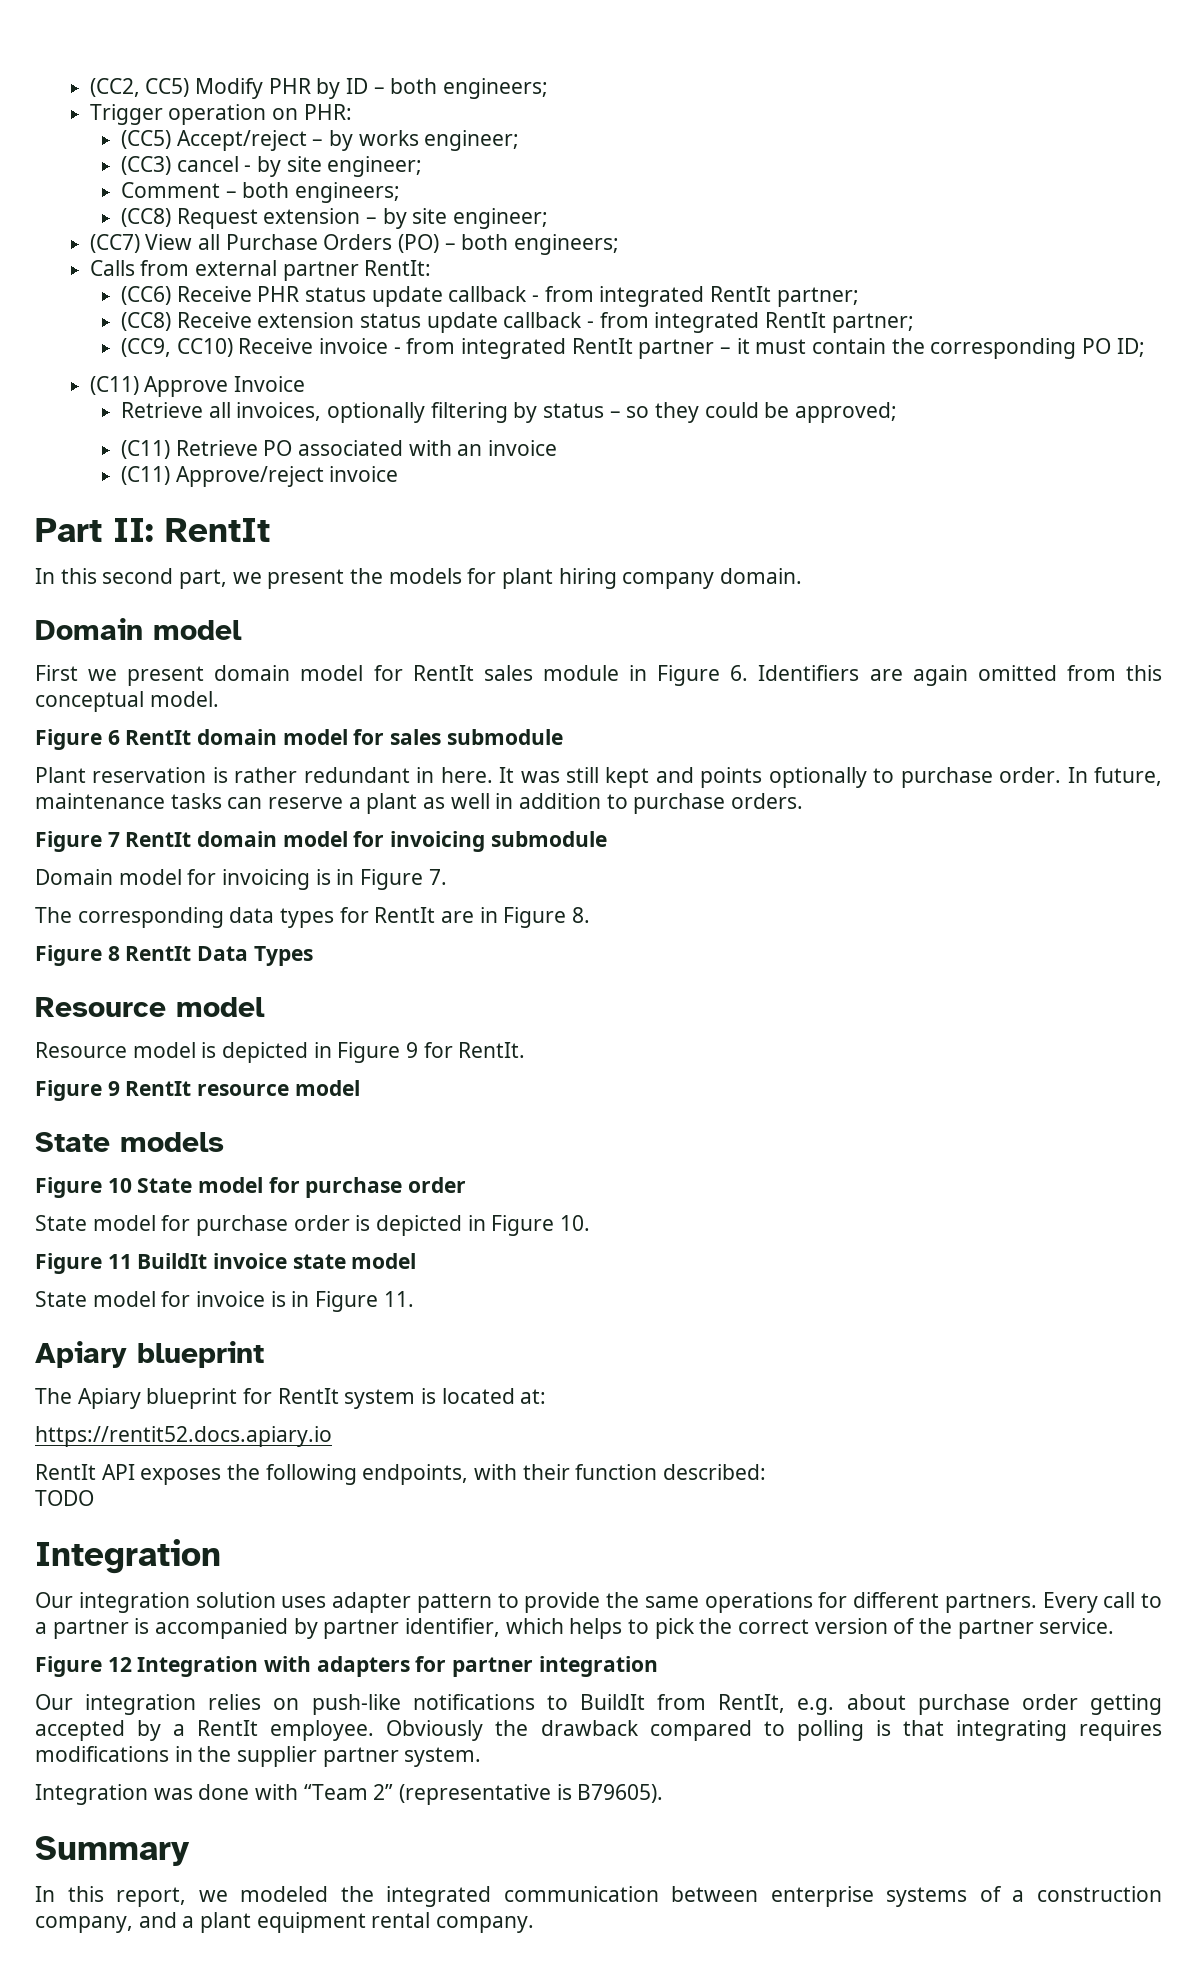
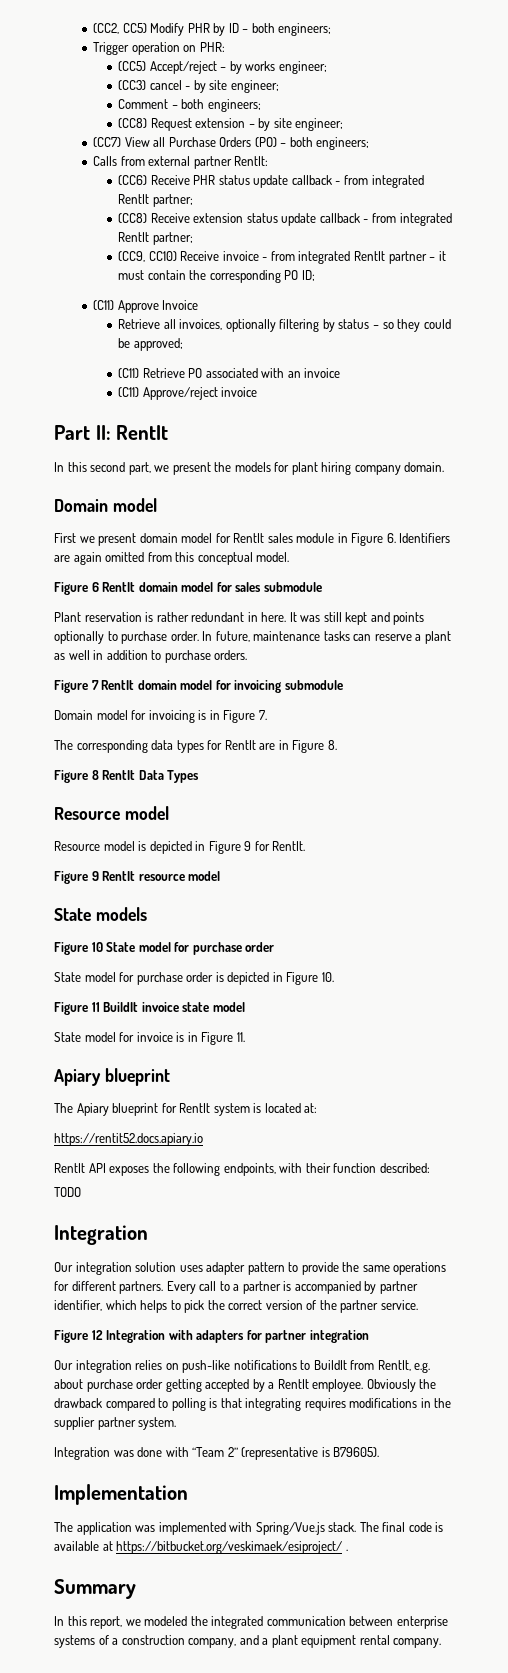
(664, 1793) none -> [54,1484,188,1505] [54,1522,444,1535] [54,1541,348,1554] // Implementation // The application was implemented with Spring/Vue.js stack. The final code is available at https://bitbucket.org/veskimaek/esiproject/ .

